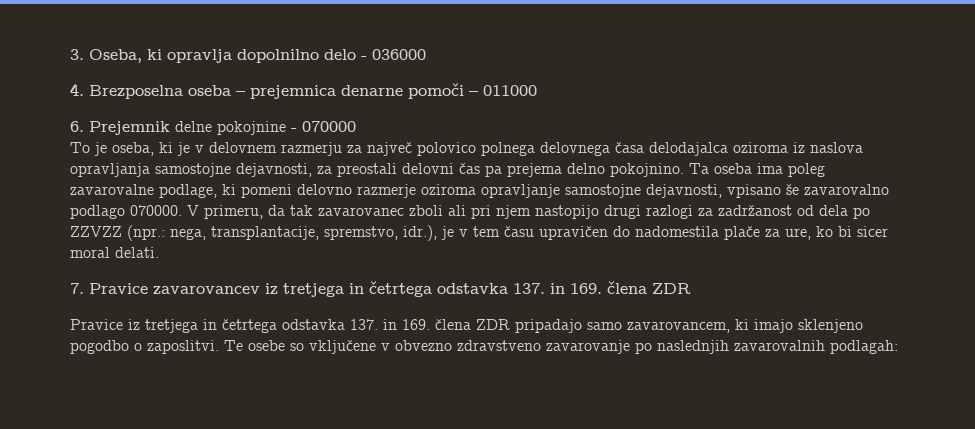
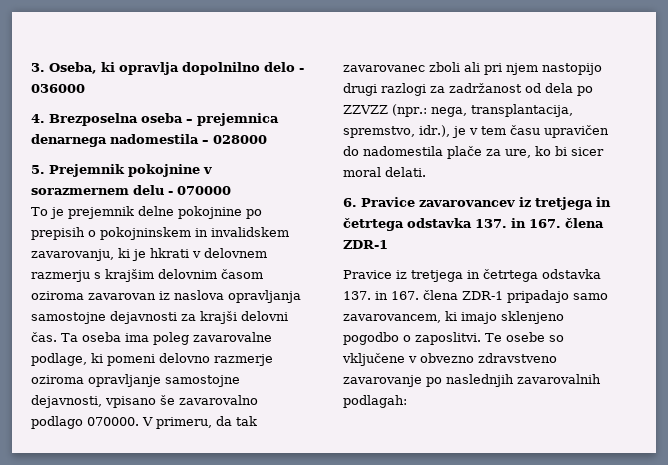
[341,83,537,99] [70,121,356,135] [70,142,154,156] denarne pomoči – 011000 // 6. Prejemnik delne pokojnine - 070000 // To je oseba, -> [31,134,267,147] [31,164,212,177] [31,185,231,195] [31,206,262,219] [31,227,289,240] [31,249,114,261] denarnega nadomestila – 028000 // 5. Prejemnik pokojnine v sorazmernem delu - 070000 // To je prejemnik delne pokojnine po prepisih o pokojninskem in invalidskem zavarovanju,
(190, 149) none -> [150,248,189,258] hkrati
[347,142,863,156] [70,163,684,177] za največ polovico polnega delovnega časa delodajalca oziroma iz naslova opravljanja samostojne dejavnosti, za preostali delovni čas pa prejema delno pokojnino. -> [94,269,263,282] [31,290,301,303] [31,311,288,324] [31,332,57,342] s krajšim delovnim časom oziroma zavarovan iz naslova opravljanja samostojne dejavnosti za krajši delovni čas.
[211,226,319,240] transplantacije, -> [470,104,573,117] transplantacija,
[70,283,84,294] 7. -> [343,198,357,207] 6.
[570,281,691,294] 169. člena ZDR -> [529,218,604,228] [343,240,388,249] 167. člena ZDR-1
[402,319,510,330] 169. člena ZDR -> [391,290,503,300] 167. člena ZDR-1

